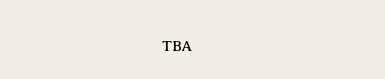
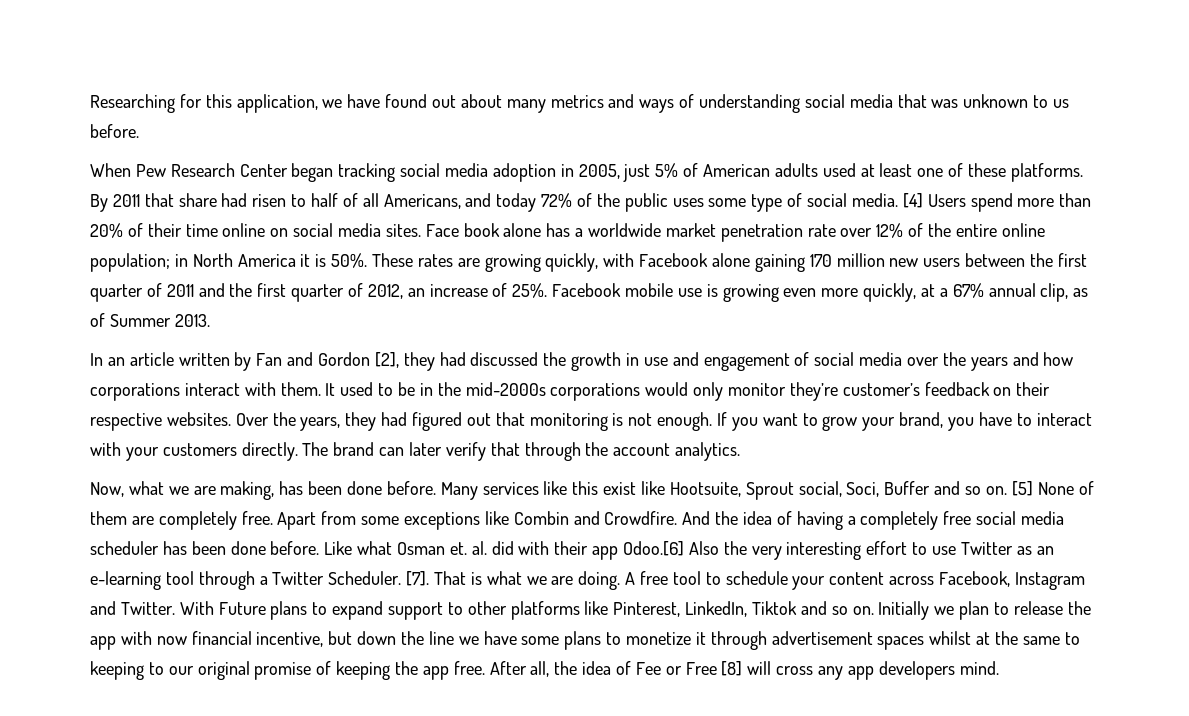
[161,41,192,51] TBA -> [90,94,1070,113] [90,124,139,138] [90,163,1083,182] [90,193,1092,212] [90,223,1045,242] [90,253,1087,272] [90,283,1089,302] [90,313,210,327] [90,352,1074,371] [90,382,1051,401] [90,412,1092,431] [90,442,741,461] [90,481,1094,500] [90,511,1065,530] [90,541,1054,560] [90,571,1085,590] [90,601,1091,620] [90,631,1080,650] [90,661,999,680] Researching for this application, we have found out about many metrics and ways of understanding social media that was unknown to us before. // When Pew Research Center began tracking social media adoption in 2005, just 5% of American adults used at least one of these platforms. By 2011 that share had risen to half of all Americans, and today 72% of the public uses some type of social media. [4] Users spend more than 20% of their time online on social media sites. Face book alone has a worldwide market penetration rate over 12% of the entire online population; in North America it is 50%. These rates are growing quickly, with Facebook alone gaining 170 million new users between the first quarter of 2011 and the first quarter of 2012, an increase of 25%. Facebook mobile use is growing even more quickly, at a 67% annual clip, as of Summer 2013. // In an article written by Fan and Gordon [2], they had discussed the growth in use and engagement of social media over the years and how corporations interact with them. It used to be in the mid-2000s corporations would only monitor they’re customer’s feedback on their respective websites. Over the years, they had figured out that monitoring is not enough. If you want to grow your brand, you have to interact with your customers directly. The brand can later verify that through the account analytics. // Now, what we are making, has been done before. Many services like this exist like Hootsuite, Sprout social, Soci, Buffer and so on. [5] None of them are completely free. Apart from some exceptions like Combin and Crowdfire. And the idea of having a completely free social media scheduler has been done before. Like what Osman et. al. did with their app Odoo.[6] Also the very interesting effort to use Twitter as an e-learning tool through a Twitter Scheduler. [7]. That is what we are doing. A free tool to schedule your content across Facebook, Instagram and Twitter. With Future plans to expand support to other platforms like Pinterest, LinkedIn, Tiktok and so on. Initially we plan to release the app with now financial incentive, but down the line we have some plans to monetize it through advertisement spaces whilst at the same to keeping to our original promise of keeping the app free. After all, the idea of Fee or Free [8] will cross any app developers mind.

